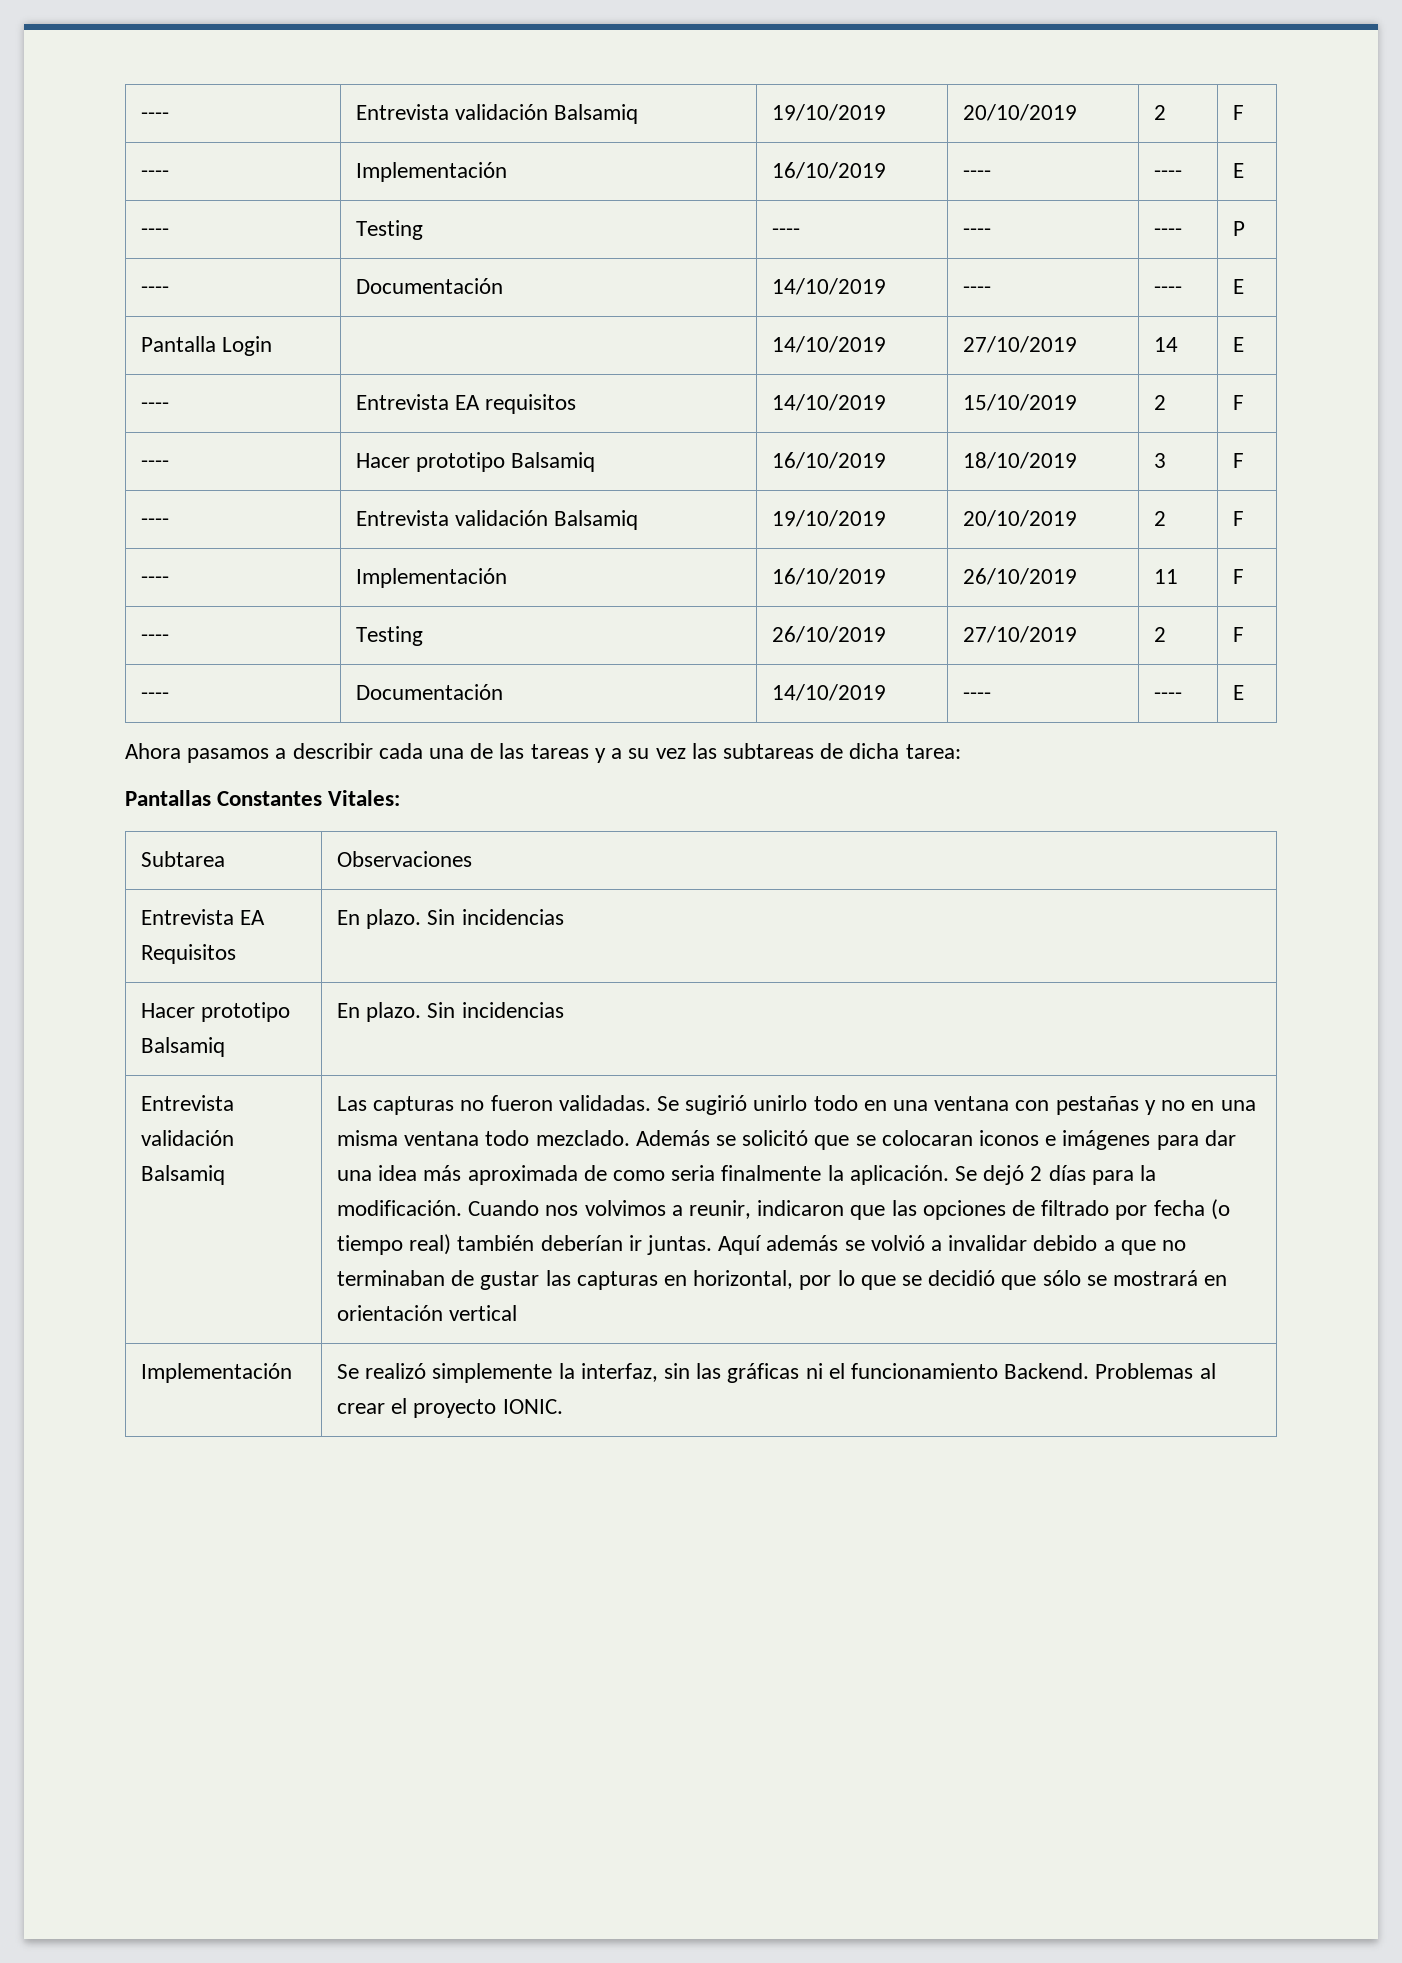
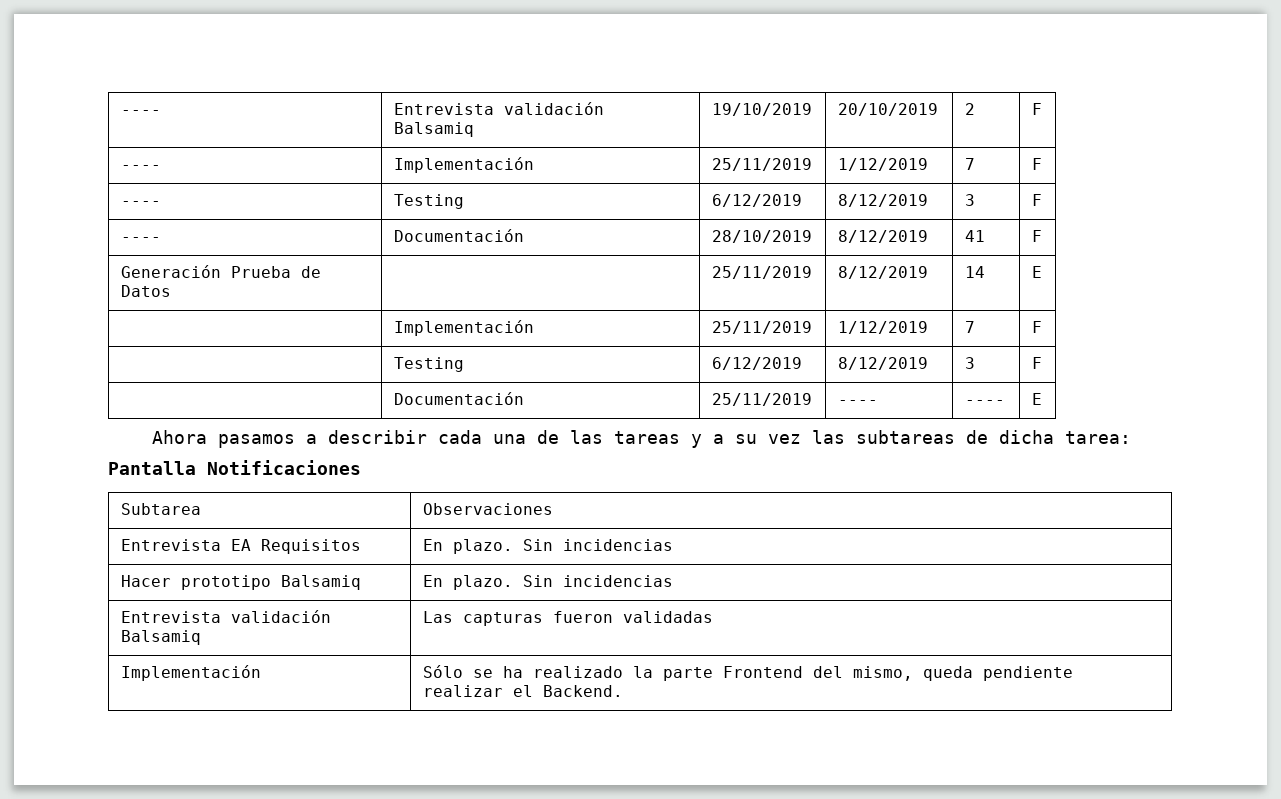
[771,162,886,179] [962,170,991,178] [1153,170,1182,178] [1232,163,1244,178] [140,228,169,236] [355,220,423,240] [771,228,800,236] [962,228,991,236] [1153,228,1182,236] [1232,221,1245,236] [140,286,169,294] [355,278,503,294] [771,278,886,295] [962,286,991,294] [1153,286,1182,294] [1232,279,1244,294] [140,336,273,356] [771,336,886,353] [962,336,1077,353] [1153,337,1178,352] [1232,337,1244,352] [140,402,169,410] [355,394,577,414] [771,394,886,411] [962,394,1077,411] [1153,395,1166,410] [1232,395,1244,410] [140,460,169,468] [355,452,596,472] [771,452,886,469] [962,452,1077,469] [1153,453,1166,468] [1232,453,1244,468] [140,518,169,526] [355,510,639,530] [771,510,886,527] [962,510,1077,527] [1153,511,1166,526] [1232,511,1244,526] [140,576,169,584] [355,568,507,588] [771,568,886,585] [962,568,1077,585] [1153,569,1178,584] [1232,569,1244,584] [140,634,169,642] [355,626,423,646] [771,626,886,643] [962,626,1077,643] [1153,627,1166,642] [1232,627,1244,642] [140,692,169,700] [355,684,503,700] [771,684,886,701] 16/10/2019 | ---- | ---- | E // ---- | Testing | ---- | ---- | ---- | P // ---- | Documentación | 14/10/2019 | ---- | ---- | E // Pantalla Login | | 14/10/2019 | 27/10/2019 | 14 | E // ---- | Entrevista EA requisitos | 14/10/2019 | 15/10/2019 | 2 | F // ---- | Hacer prototipo Balsamiq | 16/10/2019 | 18/10/2019 | 3 | F // ---- | Entrevista validación Balsamiq | 19/10/2019 | 20/10/2019 | 2 | F // ---- | Implementación | 16/10/2019 | 26/10/2019 | 11 | F // ---- | Testing | 26/10/2019 | 27/10/2019 | 2 | F // ---- | Documentación | 14/10/2019 -> [711,158,812,171] [837,158,928,171] [964,158,975,170] [1031,158,1042,170] [120,201,161,206] [393,194,464,209] [711,194,802,207] [837,194,928,207] [964,194,975,206] [1031,194,1042,206] [120,237,161,242] [393,229,524,242] [711,230,812,243] [837,230,928,243] [964,230,985,242] [1031,230,1042,242] [120,265,321,278] [120,285,171,297] [711,266,812,279] [837,266,928,279] [964,266,985,278] [1031,266,1042,278] [393,320,534,336] [711,321,812,334] [837,321,928,334] [964,321,975,333] [1031,321,1042,333] [393,357,464,372] [711,357,802,370] [837,357,928,370] [964,357,975,369] [1031,357,1042,369] [393,392,524,405] [711,393,812,406] 25/11/2019 | 1/12/2019 | 7 | F // ---- | Testing | 6/12/2019 | 8/12/2019 | 3 | F // ---- | Documentación | 28/10/2019 | 8/12/2019 | 41 | F // Generación Prueba de Datos | | 25/11/2019 | 8/12/2019 | 14 | E // | Implementación | 25/11/2019 | 1/12/2019 | 7 | F // | Testing | 6/12/2019 | 8/12/2019 | 3 | F // | Documentación | 25/11/2019
[125,790,401,806] Pantallas Constantes Vitales: -> [108,460,361,475] Pantalla Notificaciones
[460,1095,1256,1115] [336,1130,1236,1150] [336,1165,1157,1185] [336,1199,1230,1220] [336,1234,1187,1255] [336,1270,1228,1290] [336,1305,518,1321] [140,1363,292,1383] [336,1363,1216,1383] [336,1398,563,1418] no fueron validadas. Se sugirió unirlo todo en una ventana con pestañas y no en una misma ventana todo mezclado. Además se solicitó que se colocaran iconos e imágenes para dar una idea más aproximada de como seria finalmente la aplicación. Se dejó 2 días para la modificación. Cuando nos volvimos a reunir, indicaron que las opciones de filtrado por fecha (o tiempo real) también deberían ir juntas. Aquí además se volvió a invalidar debido a que no terminaban de gustar las capturas en horizontal, por lo que se decidió que sólo se mostrará en orientación vertical // Implementación | Se realizó simplemente la interfaz, sin las gráficas ni el funcionamiento Backend. Problemas al crear el proyecto IONIC. -> [552,611,713,623] [120,665,261,681] [422,665,1073,681] [422,685,623,697] fueron validadas // Implementación | Sólo se ha realizado la parte Frontend del mismo, queda pendiente realizar el Backend.

